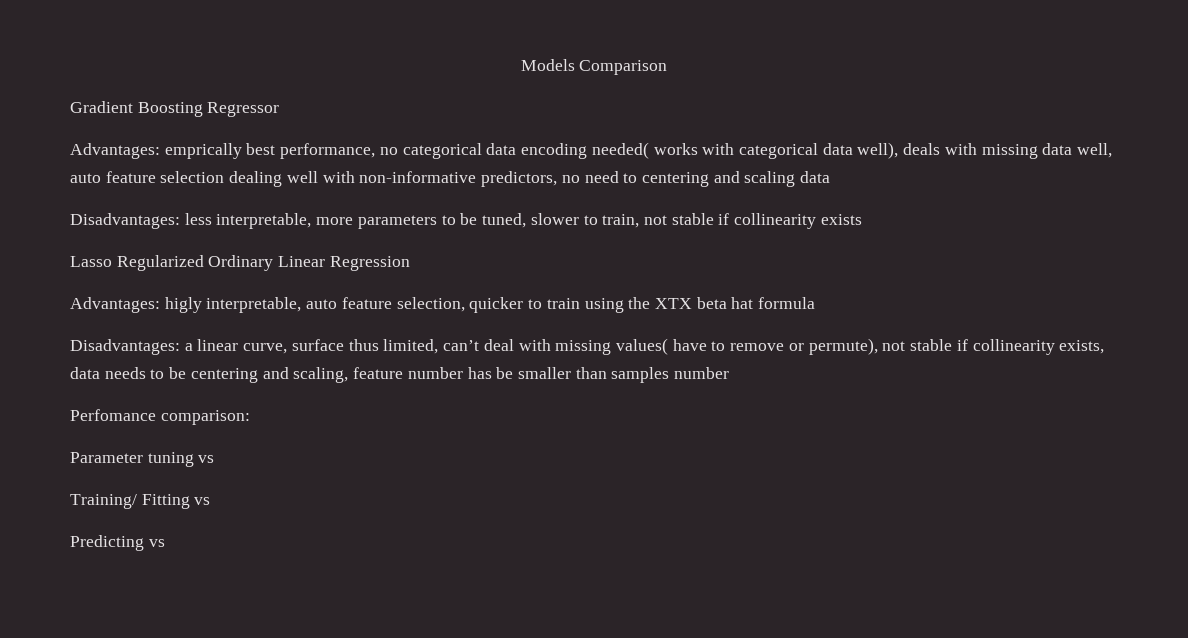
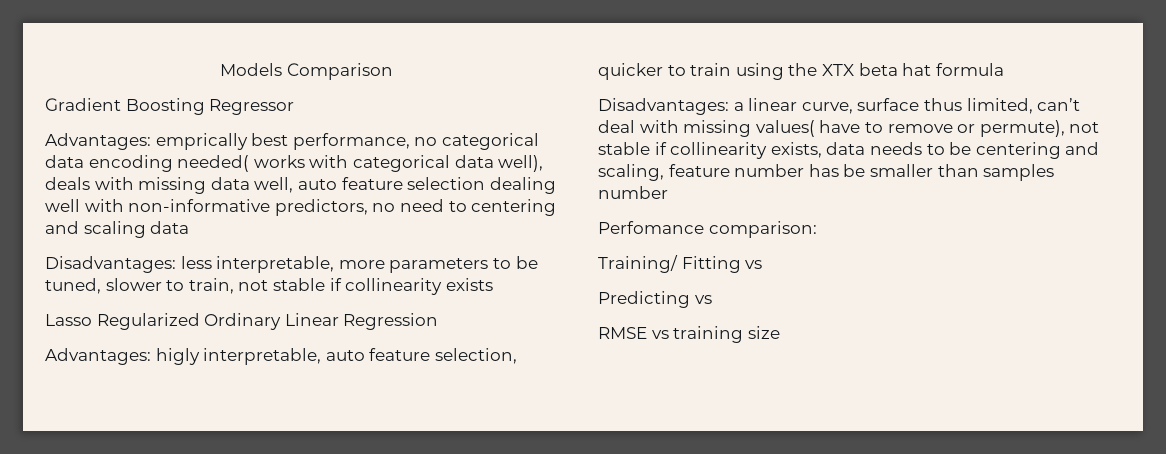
[70,452,215,467] // Parameter tuning vs -> (817, 229) none
(165, 543) none -> [598,326,780,343] // RMSE vs training size

